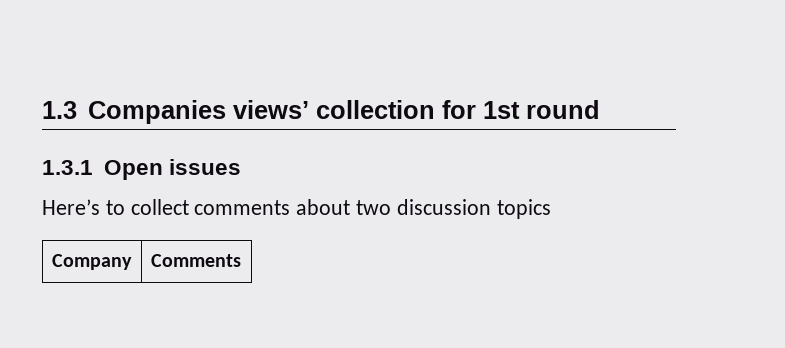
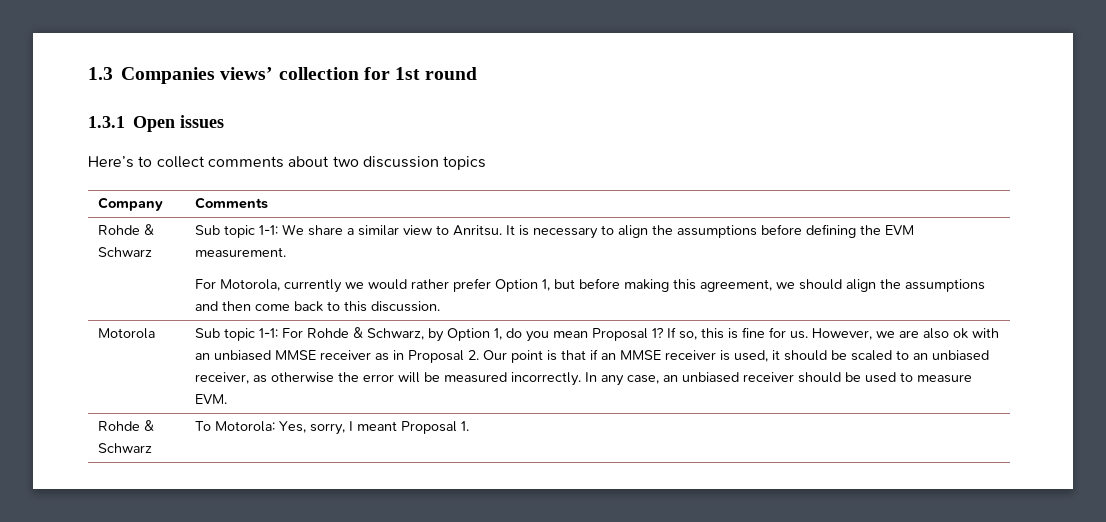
(241, 260) none -> [97,224,154,235] [97,247,152,257] [194,224,914,239] [194,247,286,258] [194,278,985,293] [194,301,440,312] [97,328,155,339] [194,327,999,342] [194,349,989,363] [194,372,972,386] [194,394,227,404] [97,420,154,431] [97,443,152,453] [194,421,469,435] // Rohde & Schwarz | Sub topic 1-1: We share a similar view to Anritsu. It is necessary to align the assumptions before defining the EVM measurement. // For Motorola, currently we would rather prefer Option 1, but before making this agreement, we should align the assumptions and then come back to this discussion. // Motorola | Sub topic 1-1: For Rohde & Schwarz, by Option 1, do you mean Proposal 1? If so, this is fine for us. However, we are also ok with an unbiased MMSE receiver as in Proposal 2. Our point is that if an MMSE receiver is used, it should be scaled to an unbiased receiver, as otherwise the error will be measured incorrectly. In any case, an unbiased receiver should be used to measure EVM. // Rohde & Schwarz | To Motorola: Yes, sorry, I meant Proposal 1.

